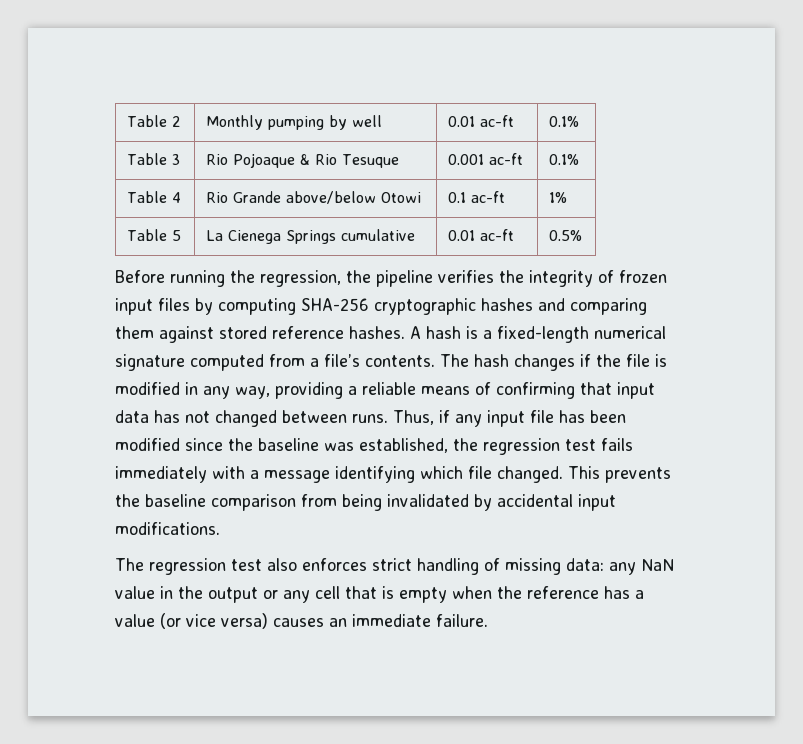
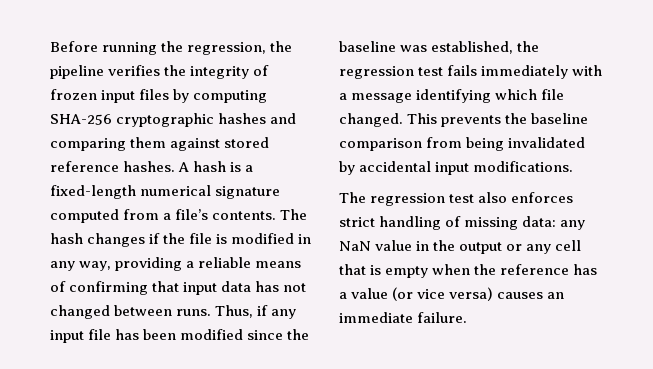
[127,115,181,127] [206,115,383,130] [448,115,515,127] [549,116,580,127] [127,153,181,165] [206,153,400,168] [448,153,524,165] [549,154,580,165] [127,191,182,203] [206,191,422,204] [448,191,506,203] [549,192,568,203] [127,229,182,241] [206,229,416,244] [448,229,515,241] [549,230,583,241] Table 2 | Monthly pumping by well | 0.01 ac-ft | 0.1% // Table 3 | Rio Pojoaque & Rio Tesuque | 0.001 ac-ft | 0.1% // Table 4 | Rio Grande above/below Otowi | 0.1 ac-ft | 1% // Table 5 | La Cienega Springs cumulative | 0.01 ac-ft | 0.5% // -> (50, 46) none

